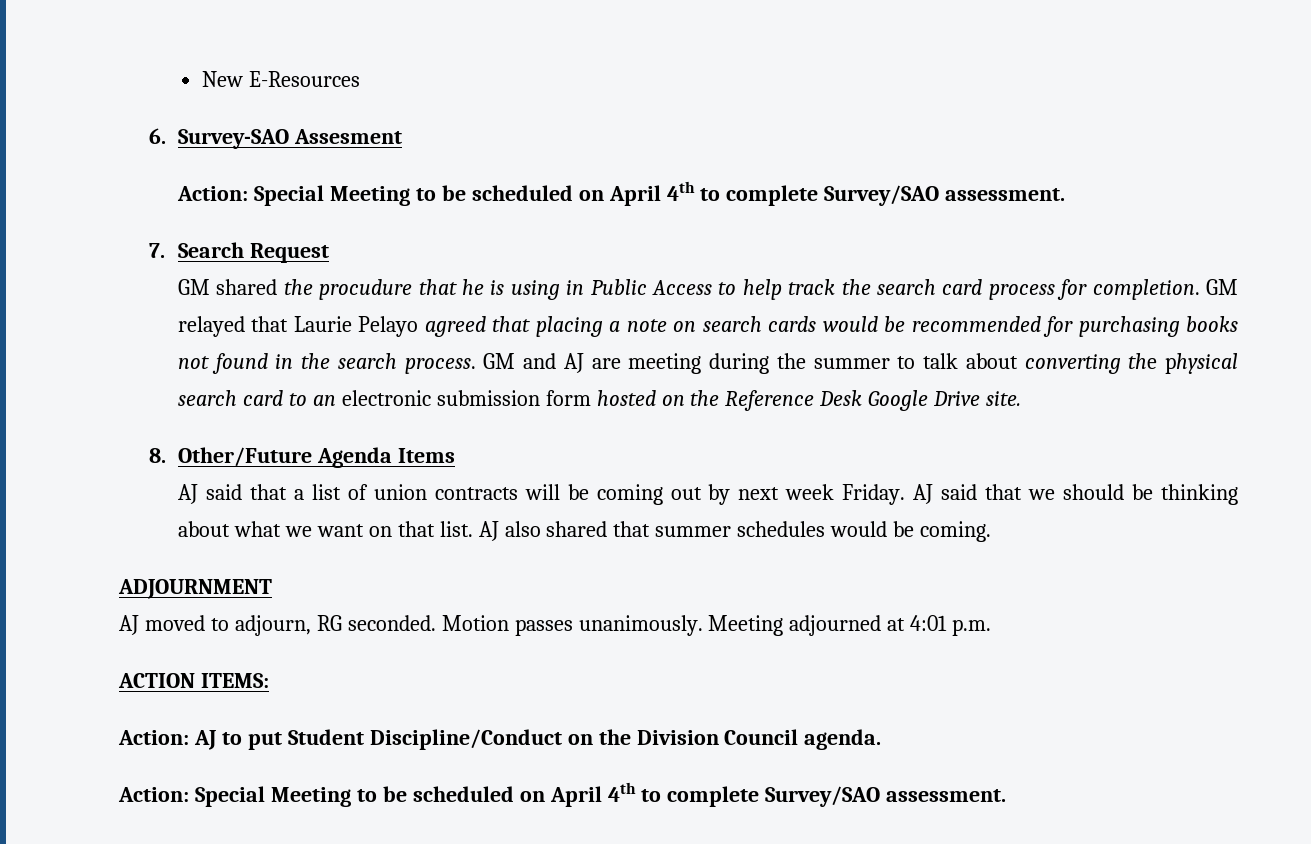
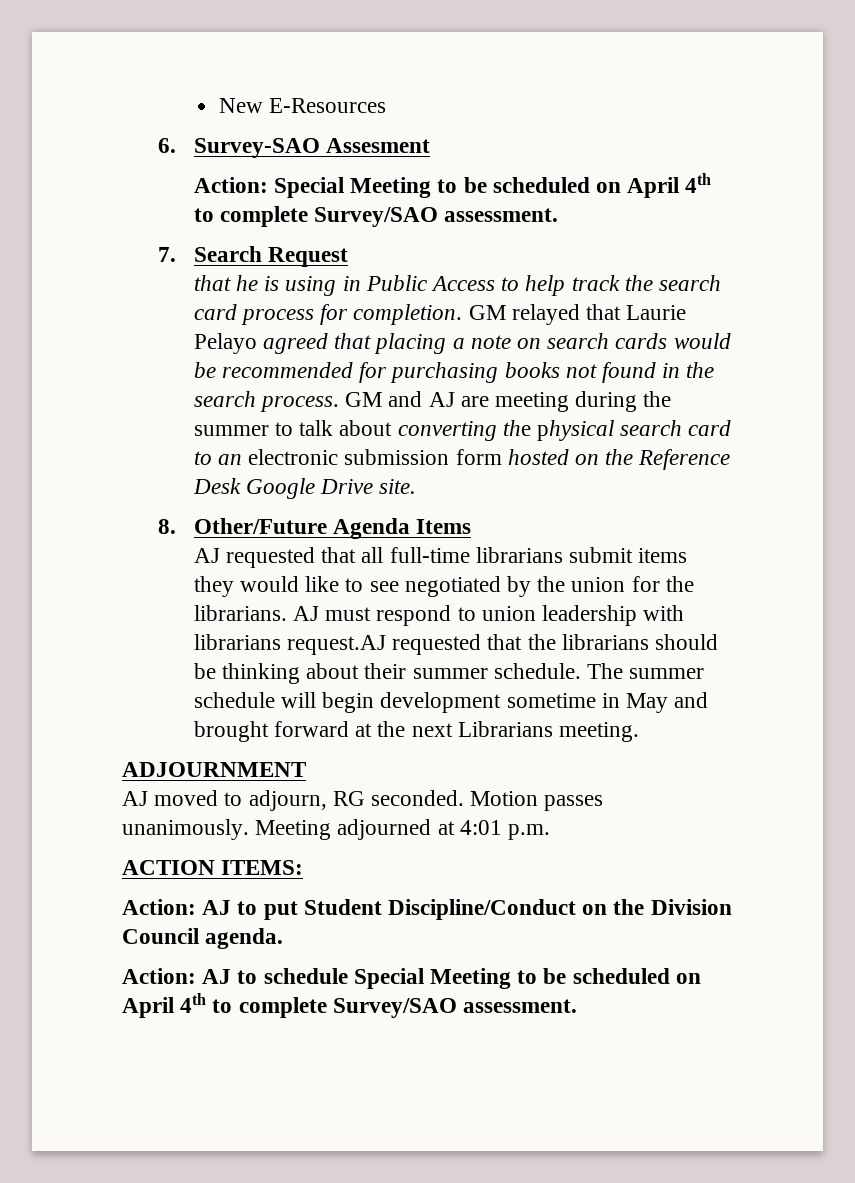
[178,279,413,300] GM shared the procudure -> (349, 257) none
[205,484,1239,505] [178,521,992,542] said that a list of union contracts will be coming out by next week Friday. AJ said that we should be thinking about what we want on that list. AJ also shared that summer schedules would be coming. -> [226,547,688,568] [193,576,694,597] [193,605,685,626] [193,634,719,655] [193,663,705,684] [193,692,709,713] [193,721,640,742] requested that all full-time librarians submit items they would like to see negotiated by the union for the librarians. AJ must respond to union leadership with librarians request.AJ requested that the librarians should be thinking about their summer schedule. The summer schedule will begin development sometime in May and brought forward at the next Librarians meeting.
(189, 794) none -> [202,968,348,984] AJ to schedule

